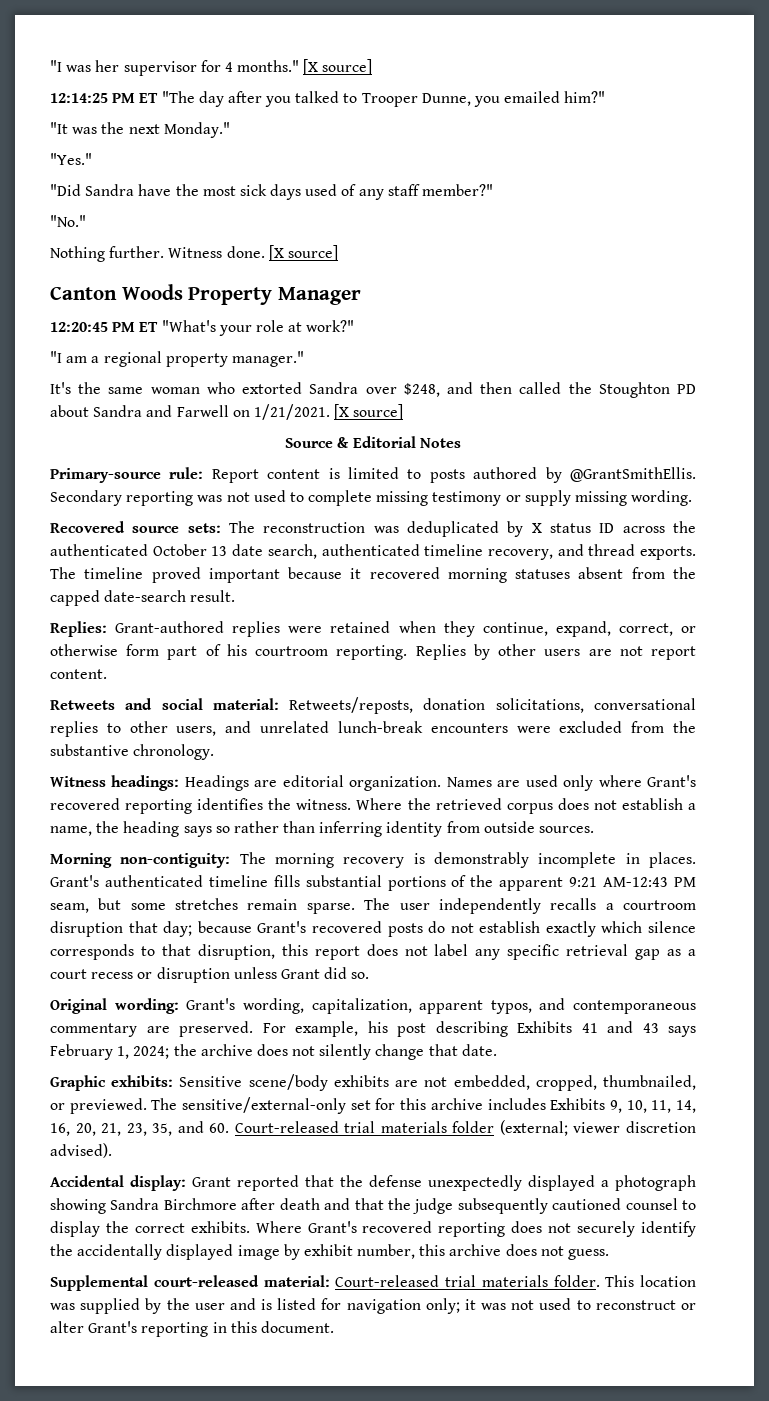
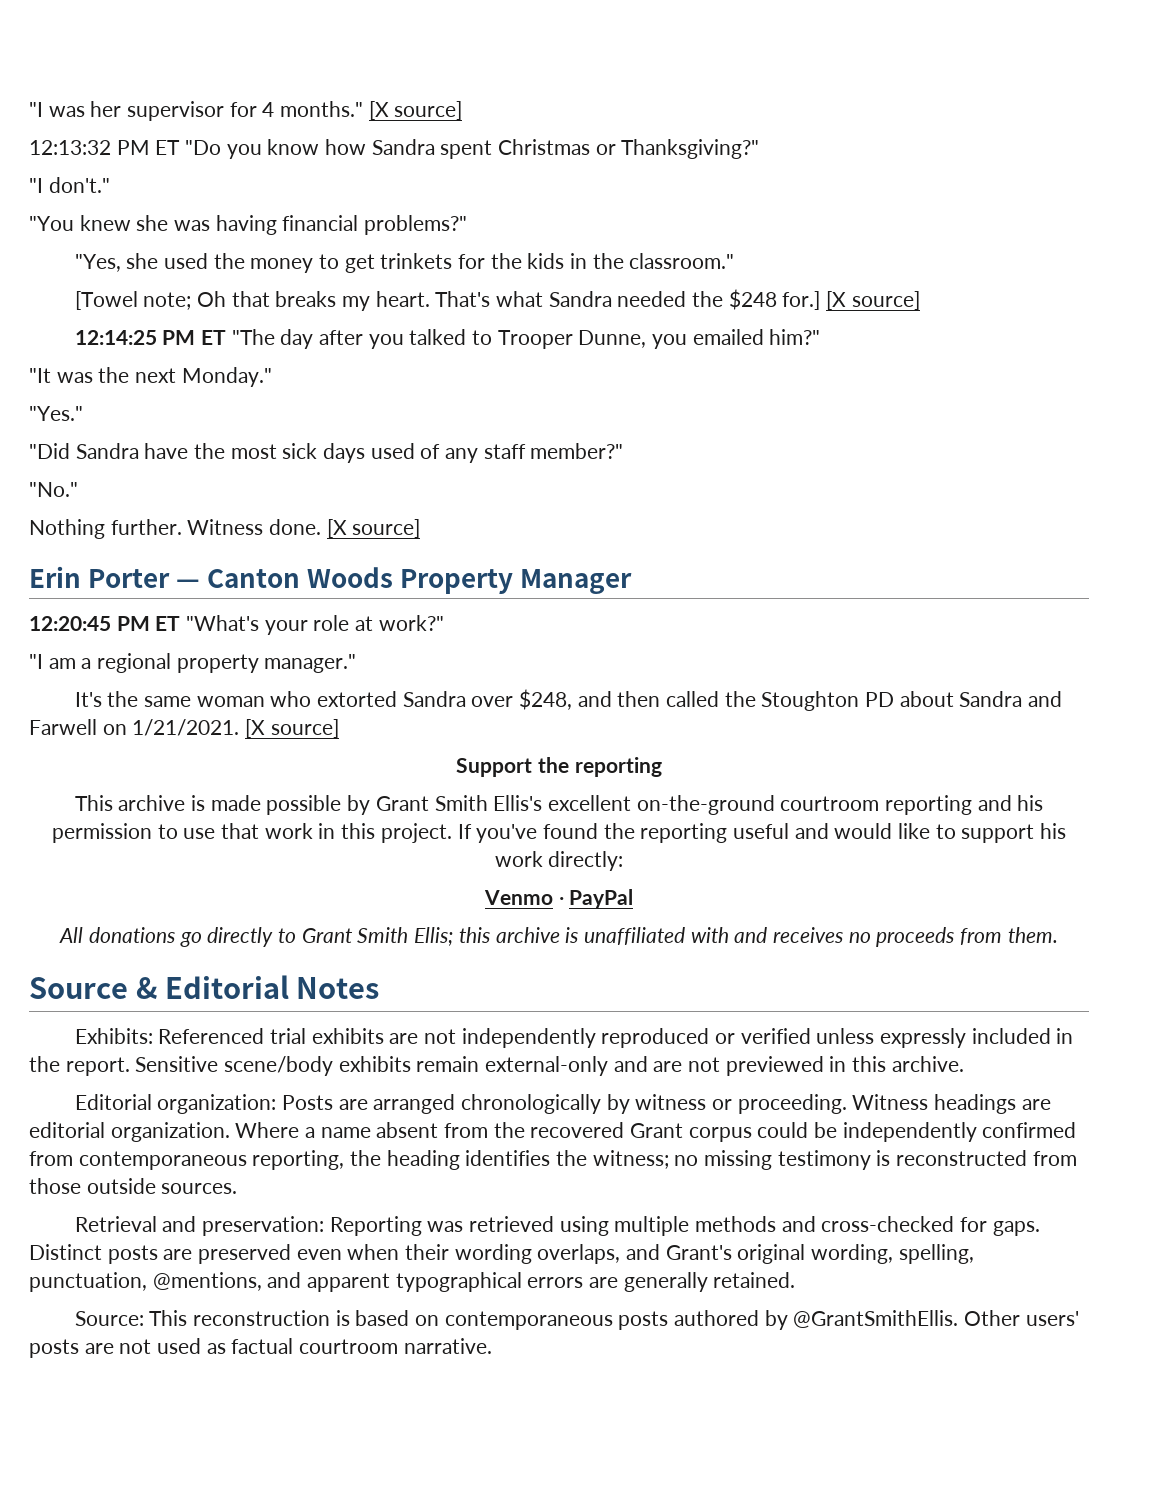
(373, 67) none -> [29,139,760,159] [29,177,110,193] [29,215,468,235] [74,253,735,273] [74,289,920,311] // 12:13:32 PM ET "Do you know how Sandra spent Christmas or Thanksgiving?" // "I don't." // "You knew she was having financial problems?" // "Yes, she used the money to get trinkets for the kids in the classroom." // [Towel note; Oh that breaks my heart. That's what Sandra needed the $248 for.] [X source]
(338, 253) none -> [29,566,201,588] Erin Porter —
[285,436,461,448] [50,467,696,483] [50,490,693,506] [50,521,697,537] [50,544,696,560] [50,567,696,583] [50,590,236,606] [50,621,697,637] [50,644,697,660] [50,669,107,679] [50,697,696,714] [50,721,696,737] [50,744,215,760] [50,775,696,791] [50,798,697,814] [50,821,595,837] [50,852,696,868] [50,875,696,891] [50,898,697,914] [50,921,696,937] [50,944,697,960] [50,967,370,983] [50,998,696,1014] [50,1021,696,1037] [50,1044,497,1060] [50,1074,696,1091] [50,1097,697,1114] [50,1120,697,1136] [50,1143,112,1158] [50,1175,696,1191] [50,1198,696,1214] [50,1221,696,1237] [50,1244,610,1260] [50,1275,696,1291] [50,1298,696,1314] [50,1321,334,1337] Source & Editorial Notes // Primary-source rule: Report content is limited to posts authored by @GrantSmithEllis. Secondary reporting was not used to complete missing testimony or supply missing wording. // Recovered source sets: The reconstruction was deduplicated by X status ID across the authenticated October 13 date search, authenticated timeline recovery, and thread exports. The timeline proved important because it recovered morning statuses absent from the capped date-search result. // Replies: Grant-authored replies were retained when they continue, expand, correct, or otherwise form part of his courtroom reporting. Replies by other users are not report content. // Retweets and social material: Retweets/reposts, donation solicitations, conversational replies to other users, and unrelated lunch-break encounters were excluded from the substantive chronology. // Witness headings: Headings are editorial organization. Names are used only where Grant's recovered reporting identifies the witness. Where the retrieved corpus does not establish a name, the heading says so rather than inferring identity from outside sources. // Morning non-contiguity: The morning recovery is demonstrably incomplete in places. Grant's authenticated timeline fills substantial portions of the apparent 9:21 AM-12:43 PM seam, but some stretches remain sparse. The user independently recalls a courtroom disruption that day; because Grant's recovered posts do not establish exactly which silence corresponds to that disruption, this report does not label any specific retrieval gap as a court recess or disruption unless Grant did so. // Original wording: Grant's wording, capitalization, apparent typos, and contemporaneous commentary are preserved. For example, his post describing Exhibits 41 and 43 says February 1, 2024; the archive does not silently change that date. // Graphic exhibits: Sensitive scene/body exhibits are not embedded, cropped, thumbnailed, or previewed. The sensitive/external-only set for this archive includes Exhibits 9, 10, 11, 14, 16, 20, 21, 23, 35, and 60. Court-released trial materials folder (external; viewer discretion advised). // Accidental display: Grant reported that the defense unexpectedly displayed a photograph showing Sandra Birchmore after death and that the judge subsequently cautioned counsel to display the correct exhibits. Where Grant's recovered reporting does not securely identify the accidentally displayed image by exhibit number, this archive does not guess. // Supplemental court-released material: Court-released trial materials folder. This location was supplied by the user and is listed for navigation only; it was not used to reconstruct or alter Grant's reporting in this document. -> [456,757,662,777] [74,795,1044,815] [52,823,1066,843] [494,851,624,871] [483,889,634,909] [59,927,1058,947] [29,975,380,999] [74,1028,1074,1048] [29,1056,964,1076] [74,1094,1051,1114] [29,1122,1077,1142] [29,1150,1077,1170] [29,1178,238,1194] [74,1216,1040,1236] [29,1244,974,1264] [29,1272,796,1292] [74,1310,1079,1330] [29,1338,492,1358] Support the reporting // This archive is made possible by Grant Smith Ellis's excellent on-the-ground courtroom reporting and his permission to use that work in this project. If you've found the reporting useful and would like to support his work directly: // Venmo · PayPal // All donations go directly to Grant Smith Ellis; this archive is unaffiliated with and receives no proceeds from them. // Source & Editorial Notes // Exhibits: Referenced trial exhibits are not independently reproduced or verified unless expressly included in the report. Sensitive scene/body exhibits remain external-only and are not previewed in this archive. // Editorial organization: Posts are arranged chronologically by witness or proceeding. Witness headings are editorial organization. Where a name absent from the recovered Grant corpus could be independently confirmed from contemporaneous reporting, the heading identifies the witness; no missing testimony is reconstructed from those outside sources. // Retrieval and preservation: Reporting was retrieved using multiple methods and cross-checked for gaps. Distinct posts are preserved even when their wording overlaps, and Grant's original wording, spelling, punctuation, @mentions, and apparent typographical errors are generally retained. // Source: This reconstruction is based on contemporaneous posts authored by @GrantSmithEllis. Other users' posts are not used as factual courtroom narrative.

